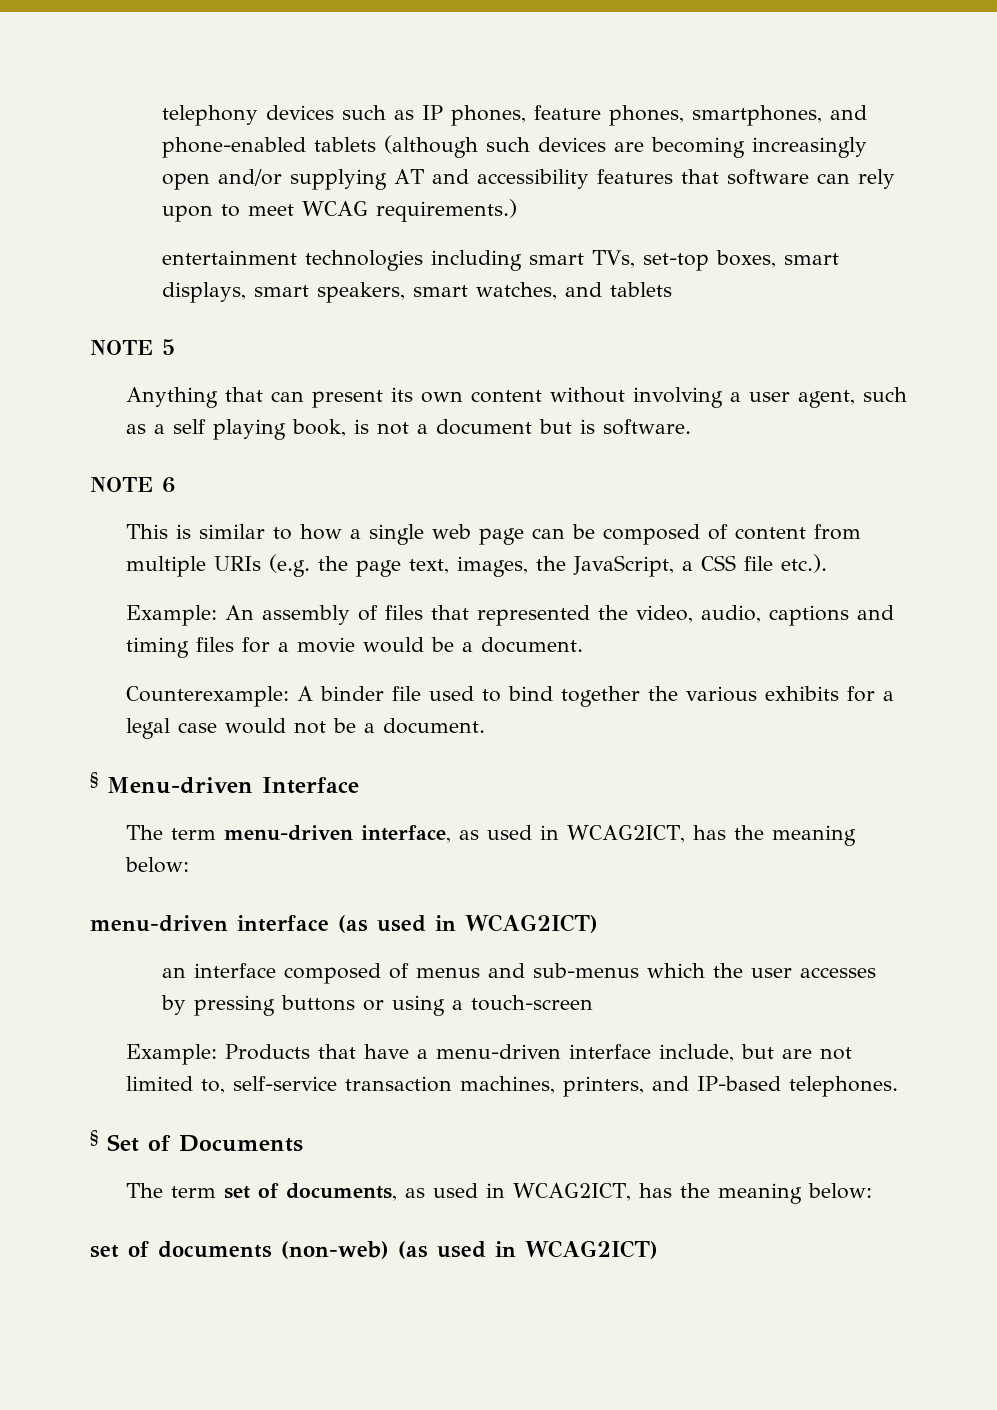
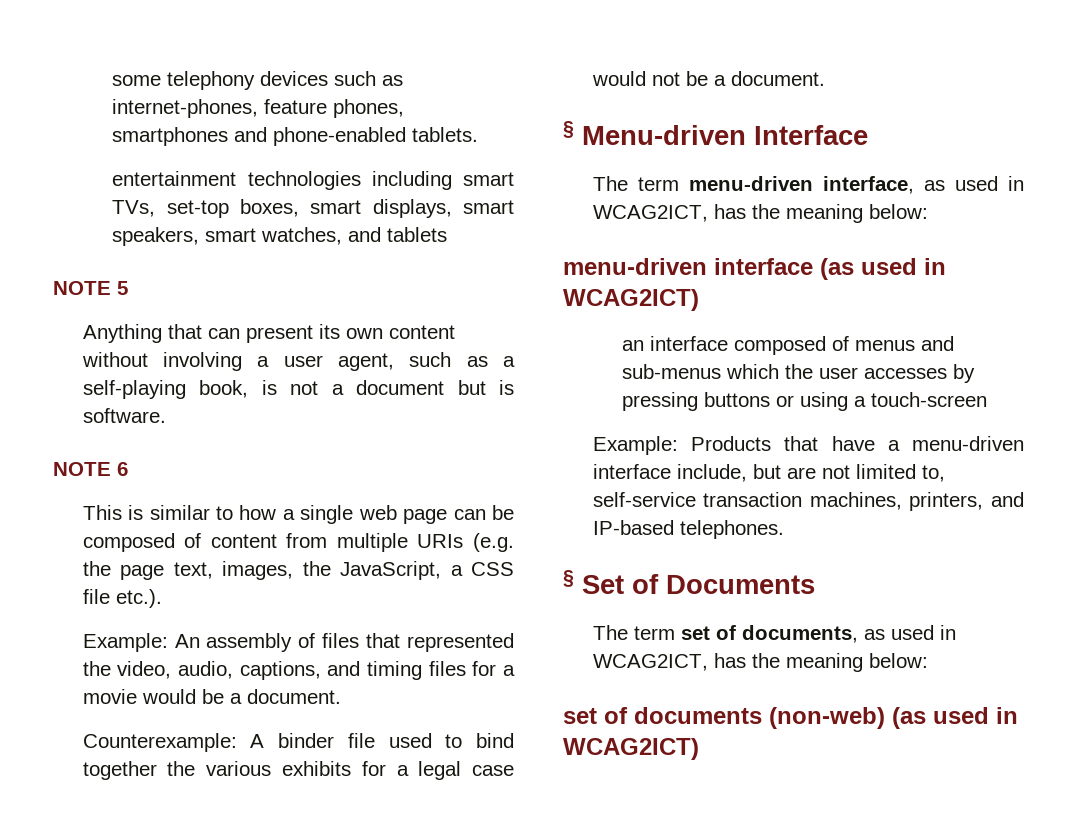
(161, 115) none -> [112,75,162,86] some
[421,105,526,126] IP phones, -> [112,99,259,118] internet-phones,
[691,105,822,126] smartphones, -> [112,127,229,146] smartphones
[313,135,867,158] [161,169,895,190] [161,199,517,222] tablets (although such devices are becoming increasingly open and/or supplying AT and accessibility features that software can rely upon to meet WCAG requirements.) -> [412,127,479,142] tablets.
[172,419,286,440] self playing -> [82,380,186,399] self-playing
[768,605,849,626] captions -> [239,661,321,680] captions,

